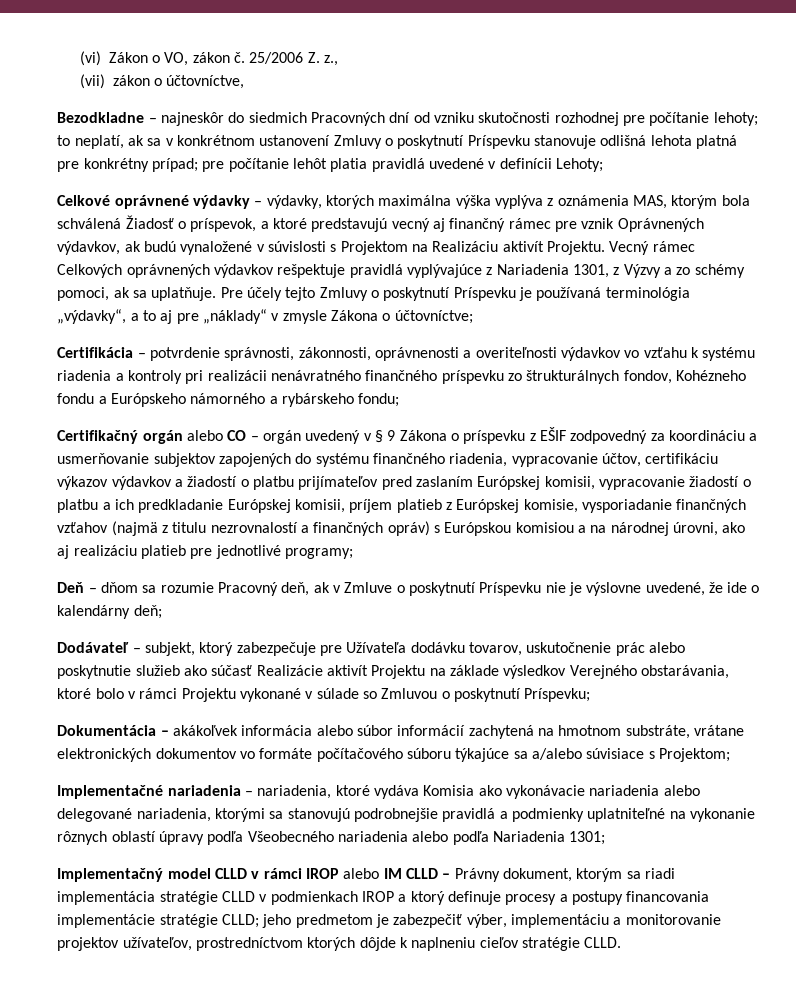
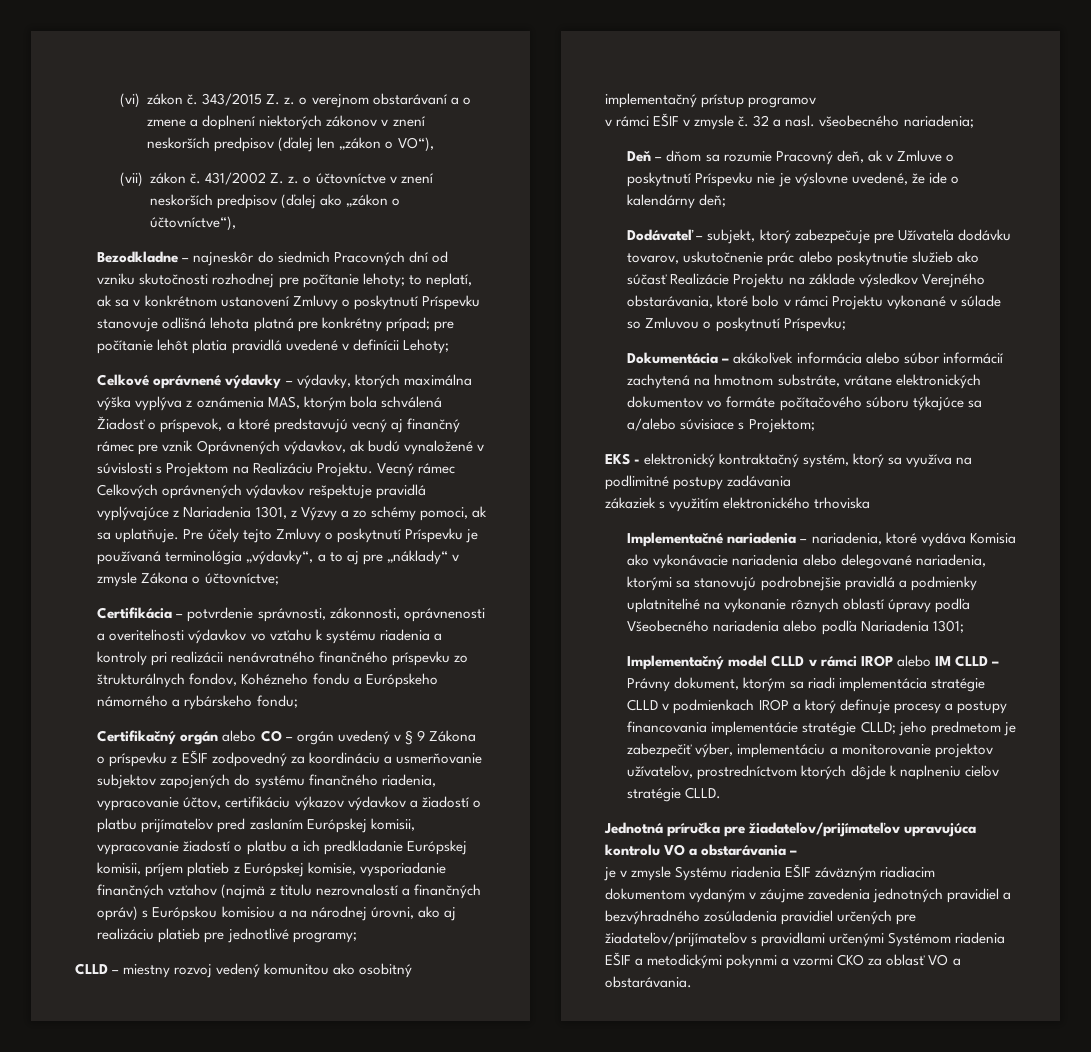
[108,52,339,66] [79,74,245,89] Zákon o VO, zákon č. 25/2006 Z. z., // (vii) zákon o účtovníctve, -> [147,93,471,108] [147,115,425,130] [147,137,434,152] [119,172,433,187] [150,194,401,209] [150,216,237,231] zákon č. 343/2015 Z. z. o verejnom obstarávaní a o zmene a doplnení niektorých zákonov v znení neskorších predpisov (ďalej len „zákon o VO“), // (vii) zákon č. 431/2002 Z. z. o účtovníctve v znení neskorších predpisov (ďalej ako „zákon o účtovníctve“),
[502,241,544,252] aktivít -> (313, 468) none
(353, 553) none -> [75,963,413,978] [605,93,817,108] [605,113,974,130] // CLLD – miestny rozvoj vedený komunitou ako osobitný implementačný prístup programov // v rámci EŠIF v zmysle č. 32 a nasl. všeobecného nariadenia;
[326,665,368,676] aktivít -> (730, 279) none
(730, 755) none -> [605,453,973,468] [605,475,792,490] [605,497,871,512] // EKS - elektronický kontraktačný systém, ktorý sa využíva na podlimitné postupy zadávania // zákaziek s využitím elektronického trhoviska
(622, 942) none -> [604,822,977,837] [605,844,798,856] [604,864,936,881] [605,888,1012,903] [605,910,917,925] [605,932,1006,947] [605,952,961,969] [605,976,692,988] // Jednotná príručka pre žiadateľov/prijímateľov upravujúca kontrolu VO a obstarávania – // je v zmysle Systému riadenia EŠIF záväzným riadiacim dokumentom vydaným v záujme zavedenia jednotných pravidiel a bezvýhradného zosúladenia pravidiel určených pre žiadateľov/prijímateľov s pravidlami určenými Systémom riadenia EŠIF a metodickými pokynmi a vzormi CKO za oblasť VO a obstarávania.

